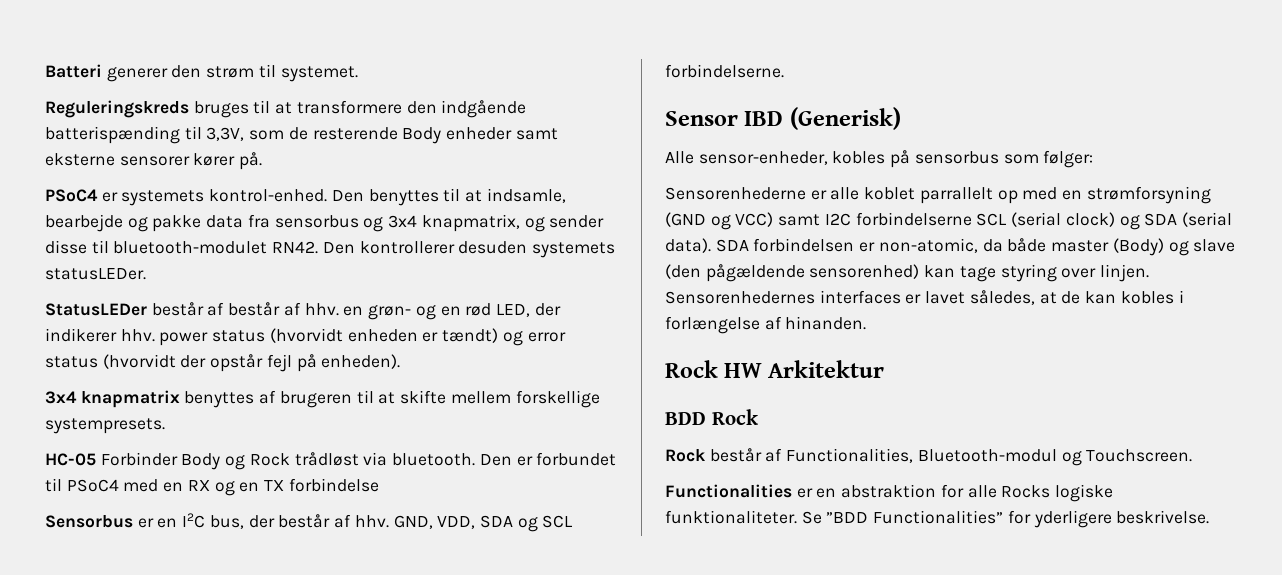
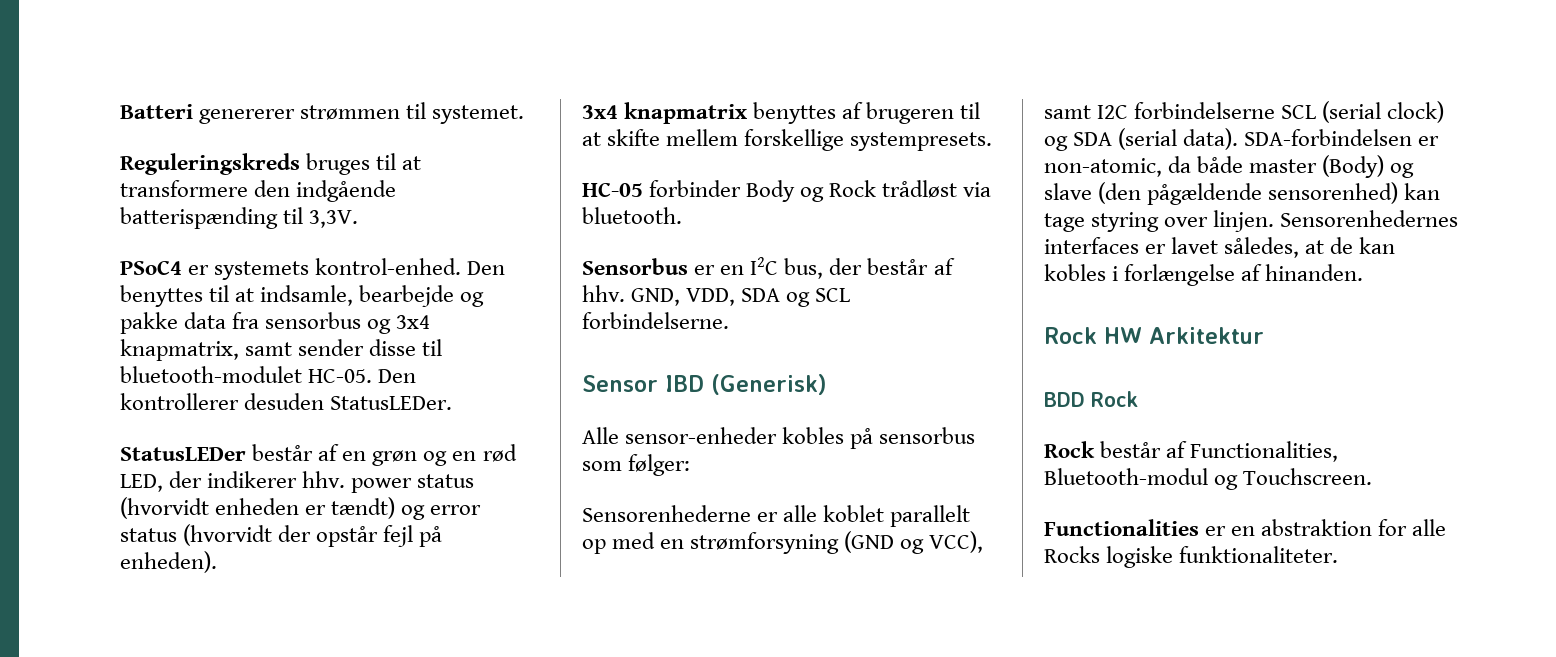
[106,65,255,82] generer den strøm -> [199,105,401,124] genererer strømmen
[206,127,558,144] [45,152,263,170] 3,3V, som de resterende Body enheder samt eksterne sensorer kører på. -> [309,210,359,228] 3,3V.
[524,217,545,232] og -> [245,342,293,356] samt
[272,241,319,254] RN42. -> [308,369,373,383] HC-05.
[532,242,616,258] [45,268,146,280] systemets statusLEDer. -> [330,396,453,410] StatusLEDer.
[228,302,412,320] består af hhv. en grøn- -> [342,450,418,466] en grøn
[100,452,178,466] Forbinder -> [649,180,742,197] forbinder
[479,452,617,466] [45,478,379,496] Den er forbundet til PSoC4 med en RX og en TX forbindelse -> (682, 215) none
[698,151,828,165] sensor-enheder, -> [625,427,778,444] sensor-enheder
[919,187,993,204] parrallelt -> [890,505,971,527] parallelt
[735,212,774,227] VCC) -> [929,531,984,553] VCC),
[715,238,855,252] SDA forbindelsen -> [1244,129,1413,146] SDA-forbindelsen
[801,510,1210,528] Se ”BDD Functionalities” for yderligere beskrivelse. -> (1339, 554) none

